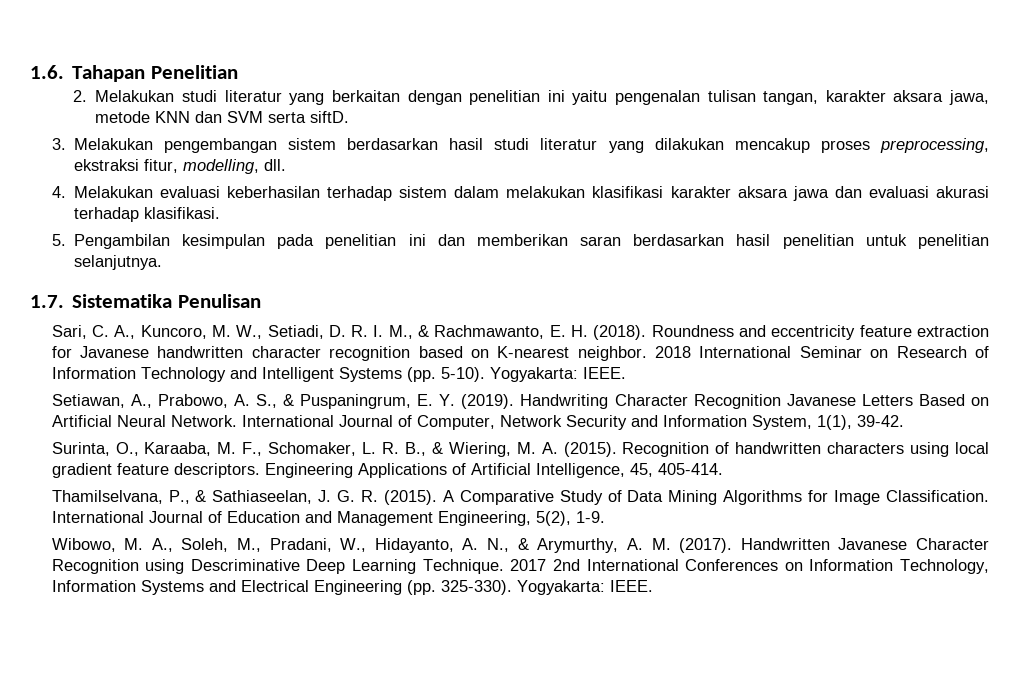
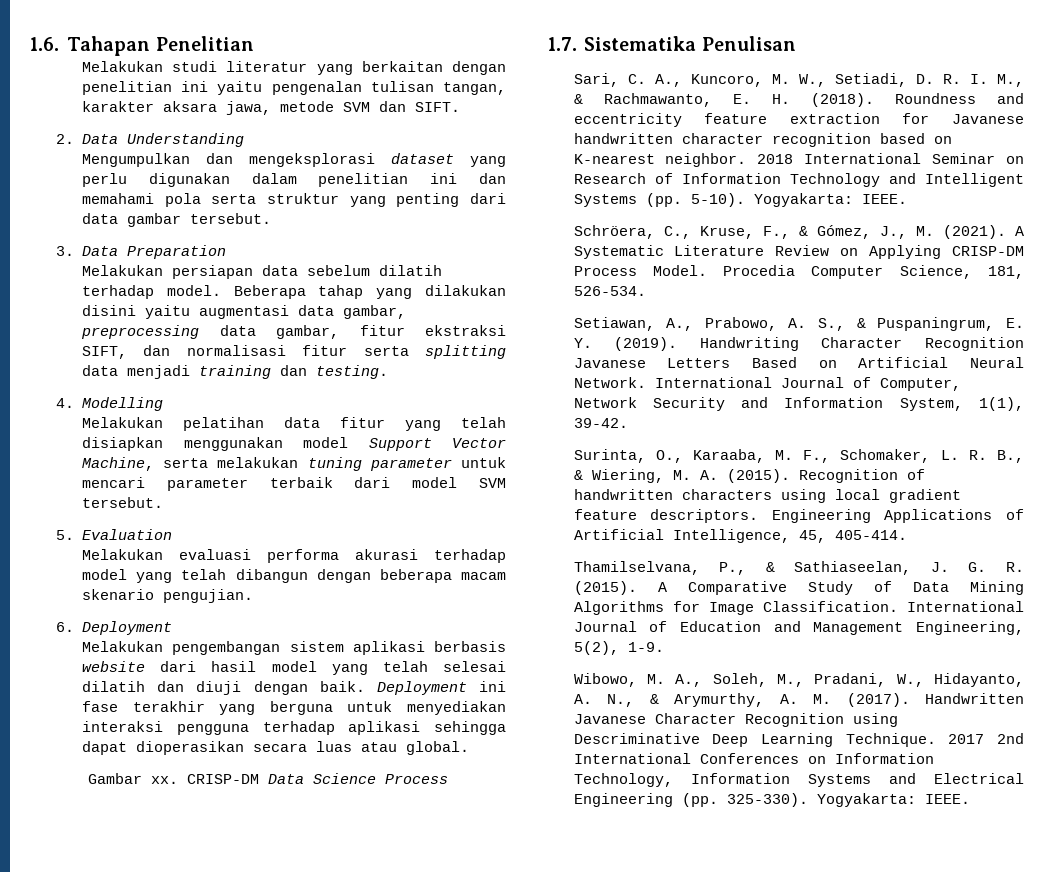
[73,90,88,102] 2. -> (254, 43) none
[155,111,350,123] [51,138,989,153] [73,159,286,174] [51,186,989,201] [73,207,220,222] [51,234,989,249] [73,255,162,270] KNN dan SVM serta siftD. // 3. Melakukan pengembangan sistem berdasarkan hasil studi literatur yang dilakukan mencakup proses preprocessing, ekstraksi fitur, modelling, dll. // 4. Melakukan evaluasi keberhasilan terhadap sistem dalam melakukan klasifikasi karakter aksara jawa dan evaluasi akurasi terhadap klasifikasi. // 5. Pengambilan kesimpulan pada penelitian ini dan memberikan saran berdasarkan hasil penelitian untuk penelitian selanjutnya. -> [343,101,461,112] [55,133,245,147] [82,153,506,167] [82,173,506,187] [82,193,506,207] [82,213,272,227] [55,245,227,259] [82,265,443,279] [82,285,506,299] [82,305,407,319] [81,325,506,339] [82,345,507,359] [82,365,389,379] [55,397,164,411] [82,417,506,431] [82,437,506,451] [82,457,507,471] [82,477,506,491] [82,497,164,508] [55,529,173,540] [82,549,506,563] [82,569,506,583] [82,589,254,603] [55,621,173,635] [82,641,506,655] [82,661,506,675] [82,681,506,695] [82,701,506,715] [82,721,506,735] [82,741,470,755] [87,773,448,784] SVM dan SIFT. // 2. Data Understanding // Mengumpulkan dan mengeksplorasi dataset yang perlu digunakan dalam penelitian ini dan memahami pola serta struktur yang penting dari data gambar tersebut. // 3. Data Preparation // Melakukan persiapan data sebelum dilatih terhadap model. Beberapa tahap yang dilakukan disini yaitu augmentasi data gambar, preprocessing data gambar, fitur ekstraksi SIFT, dan normalisasi fitur serta splitting data menjadi training dan testing. // 4. Modelling // Melakukan pelatihan data fitur yang telah disiapkan menggunakan model Support Vector Machine, serta melakukan tuning parameter untuk mencari parameter terbaik dari model SVM tersebut. // 5. Evaluation // Melakukan evaluasi performa akurasi terhadap model yang telah dibangun dengan beberapa macam skenario pengujian. // 6. Deployment // Melakukan pengembangan sistem aplikasi berbasis website dari hasil model yang telah selesai dilatih dan diuji dengan baik. Deployment ini fase terakhir yang berguna untuk menyediakan interaksi pengguna terhadap aplikasi sehingga dapat dioperasikan secara luas atau global. // Gambar xx. CRISP-DM Data Science Process
(626, 373) none -> [573,225,1024,239] [573,245,1024,259] [573,265,1024,279] [573,286,646,296] // Schröera, C., Kruse, F., & Gómez, J., M. (2021). A Systematic Literature Review on Applying CRISP-DM Process Model. Procedia Computer Science, 181, 526-534.

